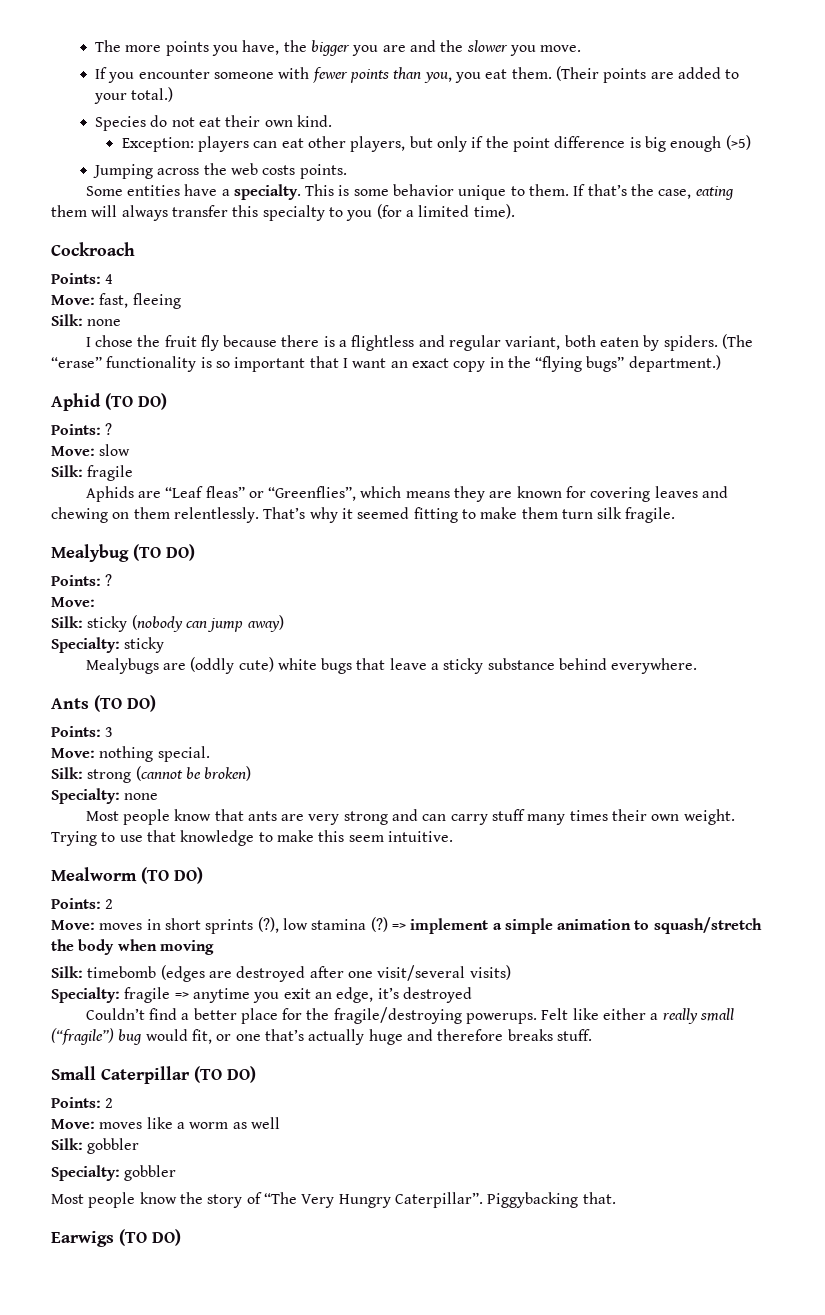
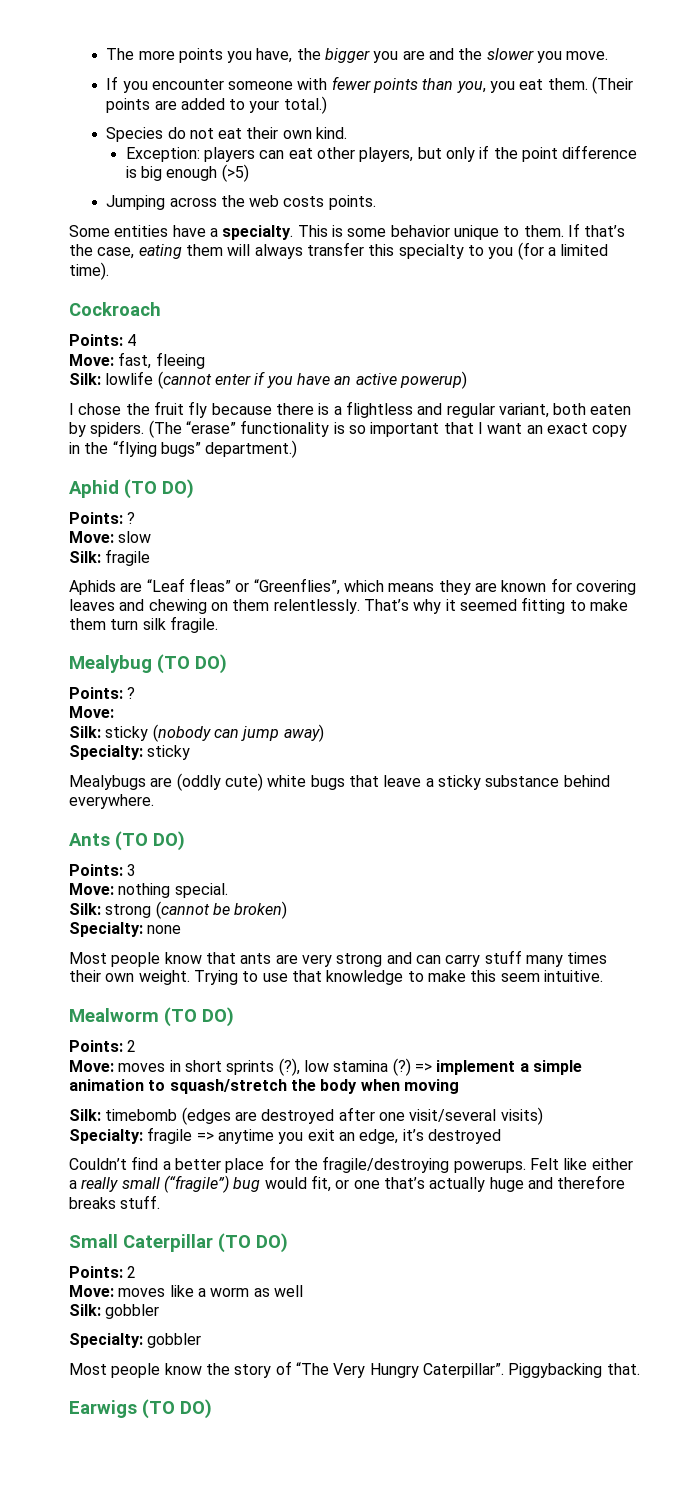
[51,314,122,326] Silk: none -> [69,371,467,389] Silk: lowlife (cannot enter if you have an active powerup)

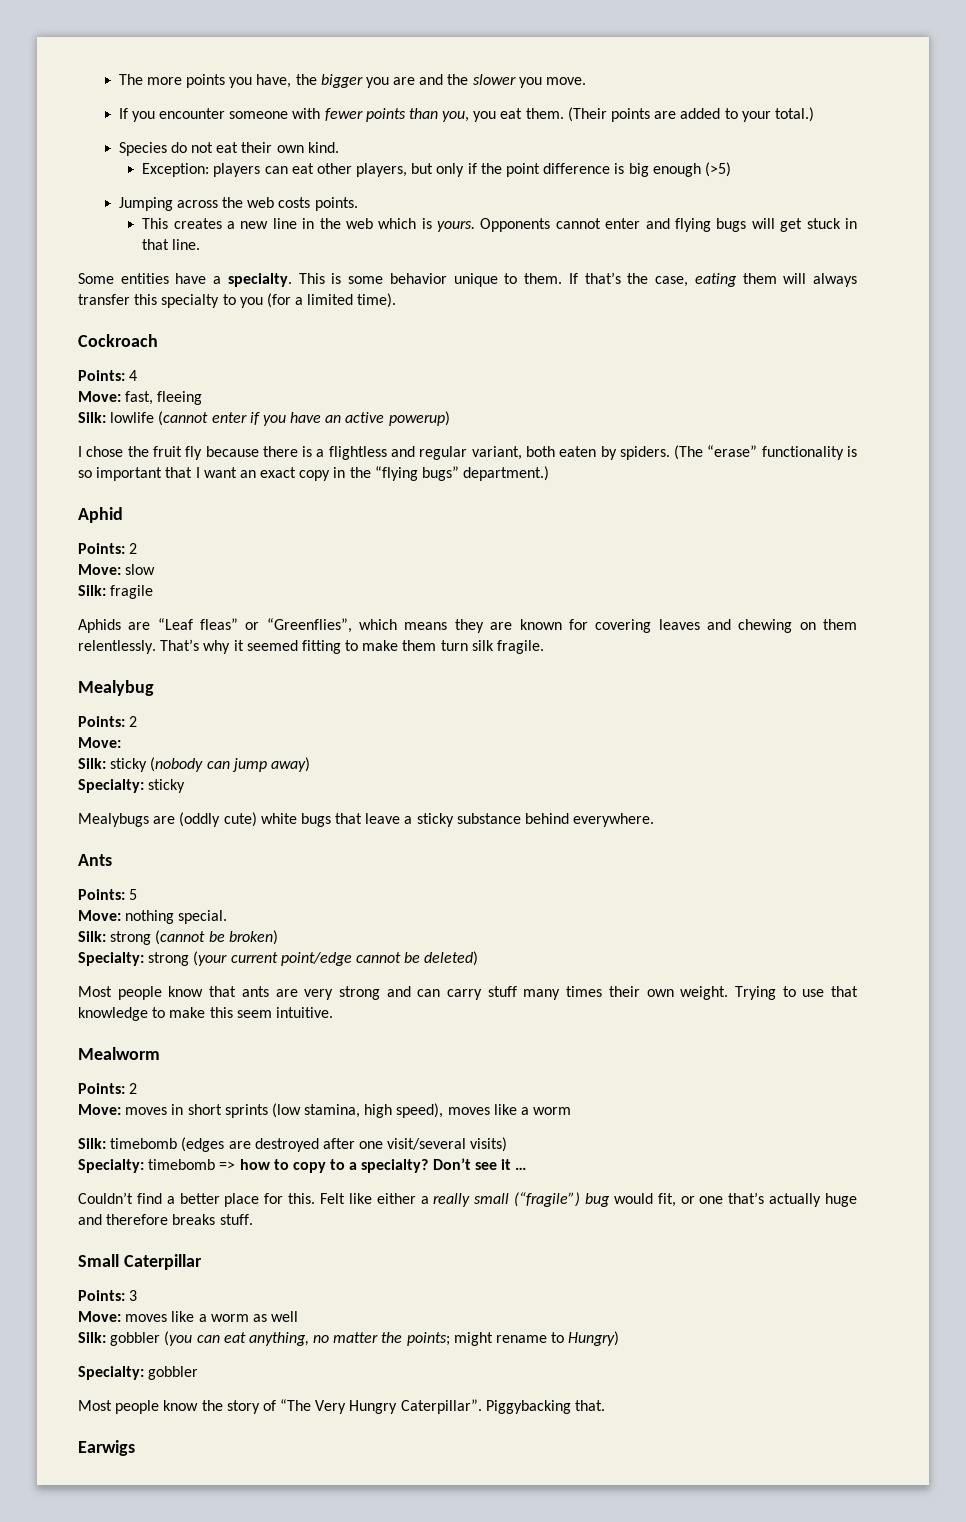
(376, 202) none -> [142,218,858,232] [142,239,201,250] // This creates a new line in the web which is yours. Opponents cannot enter and flying bugs will get stuck in that line.
[124,479,194,499] [69,512,136,524] (TO DO) // Points: ? -> [78,543,138,554] // Points: 2
[157,654,227,674] [69,687,136,699] (TO DO) // Points: ? -> [78,716,138,727] // Points: 2
[115,831,185,851] [69,864,137,876] (TO DO) // Points: 3 -> [78,889,138,900] // Points: 5
[69,922,182,937] Specialty: none -> [78,951,479,966] Specialty: strong (your current point/edge cannot be deleted)
[164,1007,234,1027] (TO DO) -> (160, 1053) none
[278,1058,582,1076] [69,1079,459,1094] (?), low stamina (?) => implement a simple animation to squash/stretch the body when moving -> [271,1103,572,1118] (low stamina, high speed), moves like a worm
[147,1127,501,1144] fragile => anytime you exit an edge, it’s destroyed -> [148,1158,527,1173] timebomb => how to copy to a specialty? Don’t see it …
[293,1156,526,1173] the fragile/destroying powerups. -> [288,1193,316,1204] this.
[218,1233,288,1253] [69,1266,137,1278] (TO DO) // Points: 2 -> [78,1290,138,1301] // Points: 3
(160, 1311) none -> [164,1331,620,1346] (you can eat anything, no matter the points; might rename to Hungry)
[142,1399,212,1419] (TO DO) -> (135, 1448) none

